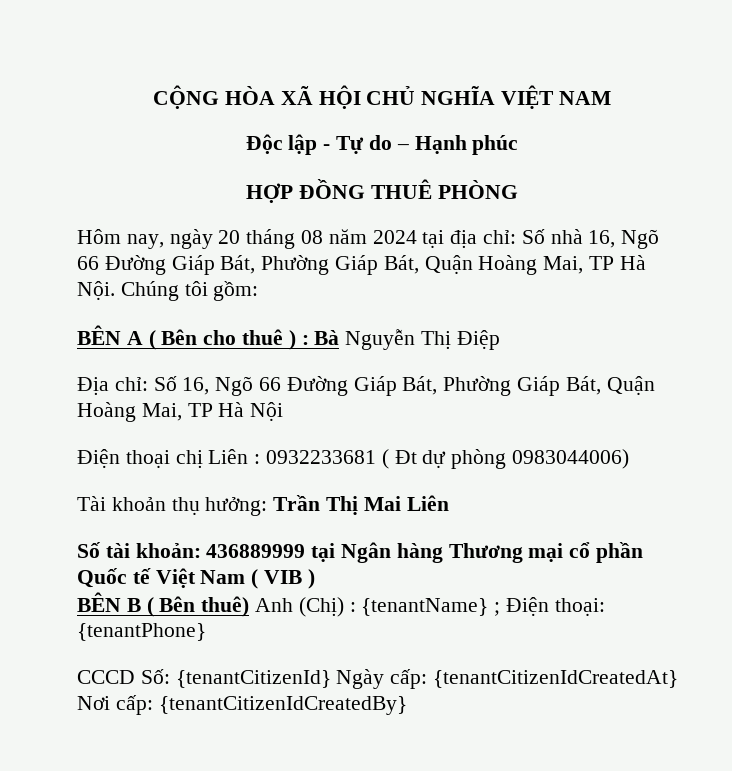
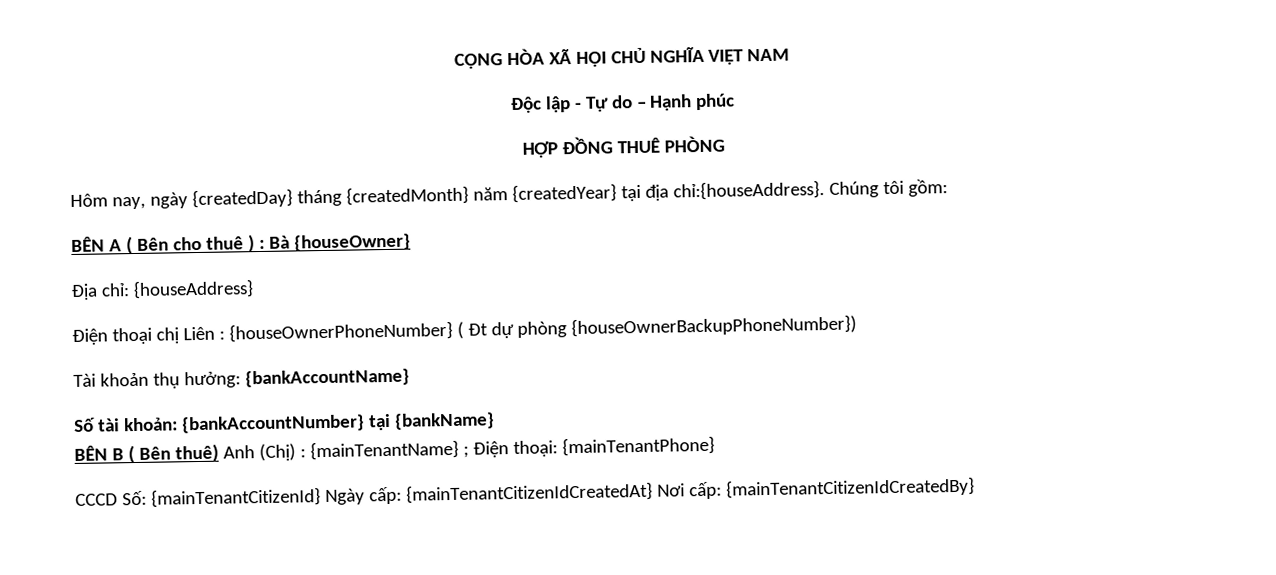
[218,229,660,249] [77,255,646,275] [77,281,115,300] 20 tháng 08 năm 2024 tại địa chỉ: Số nhà 16, Ngõ 66 Đường Giáp Bát, Phường Giáp Bát, Quận Hoàng Mai, TP Hà Nội. -> [191,180,825,209] {createdDay} tháng {createdMonth} năm {createdYear} tại địa chỉ:{houseAddress}.
[345,329,500,350] Nguyễn Thị Điệp -> [293,233,411,252] {houseOwner}
[153,376,655,396] [77,402,284,422] Số 16, Ngõ 66 Đường Giáp Bát, Phường Giáp Bát, Quận Hoàng Mai, TP Hà Nội -> [132,279,254,300] {houseAddress}
[266,450,377,464] 0932233681 -> [228,320,453,343] {houseOwnerPhoneNumber}
[512,449,630,469] 0983044006) -> [570,314,857,338] {houseOwnerBackupPhoneNumber})
[273,495,449,515] Trần Thị Mai Liên -> [244,368,410,388] {bankAccountName}
[206,542,644,563] [77,568,315,589] 436889999 tại Ngân hàng Thương mại cổ phần Quốc tế Việt Nam ( VIB ) -> [181,412,495,434] {bankAccountNumber} tại {bankName}
[361,598,489,616] {tenantName} -> [309,439,459,461] {mainTenantName}
[77,623,206,641] {tenantPhone} -> [561,435,715,457] {mainTenantPhone}
[175,670,331,688] {tenantCitizenId} -> [150,487,321,508] {mainTenantCitizenId}
[433,670,679,688] {tenantCitizenIdCreatedAt} -> [405,481,653,504] {mainTenantCitizenIdCreatedAt}
[158,696,407,715] {tenantCitizenIdCreatedBy} -> [725,476,975,499] {mainTenantCitizenIdCreatedBy}

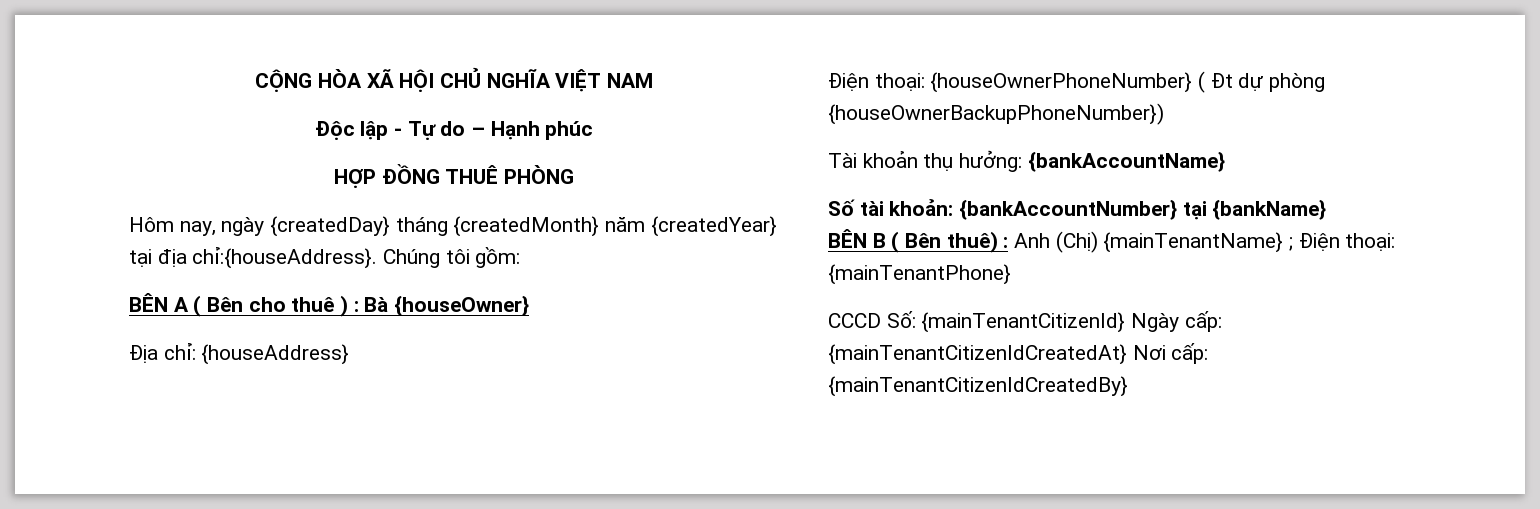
[111,326,225,345] thoại chị Liên : -> [874,73,925,91] thoại:
(219, 453) none -> [1003,237,1009,248] :
[299,448,306,458] : -> (1098, 242) none

